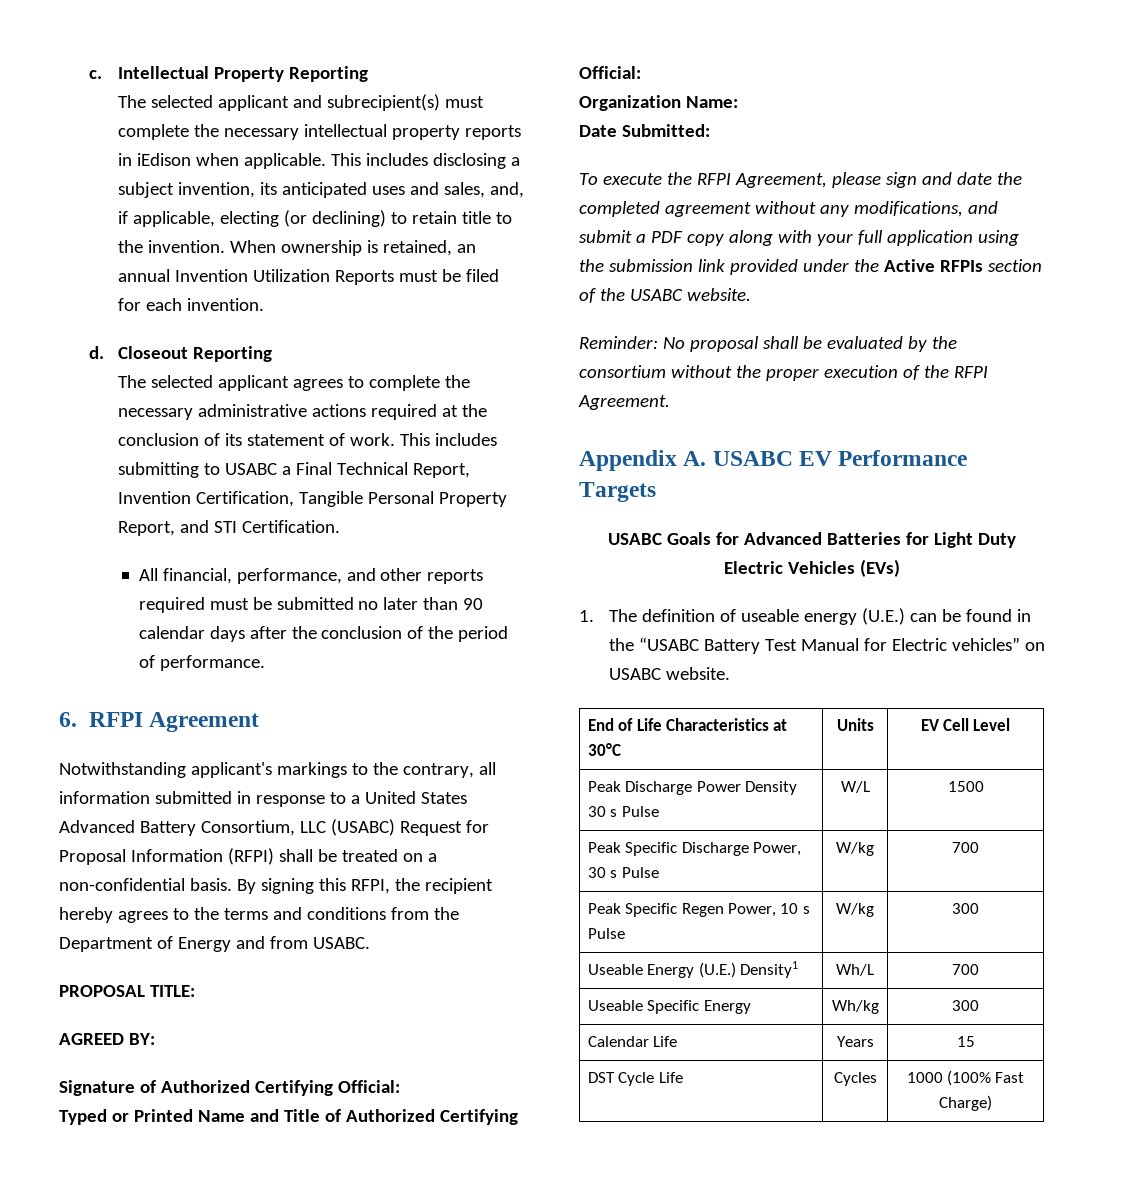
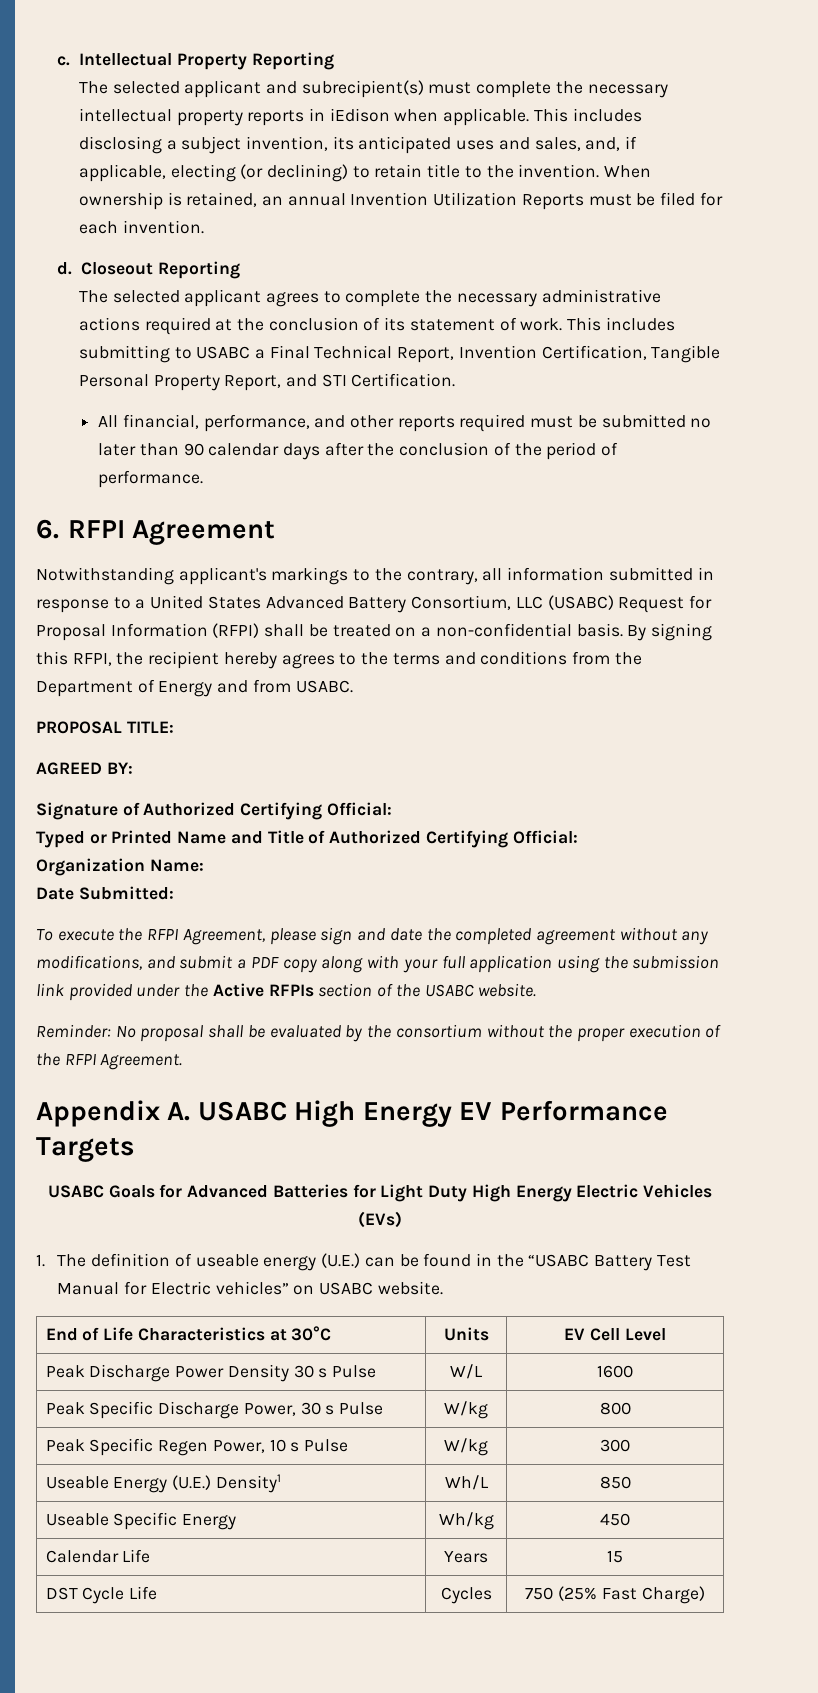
(793, 458) none -> [294,1100,452,1127] High Energy
(1016, 540) none -> [471,1184,572,1202] High Energy
[947,781,984,792] 1500 -> [597,1365,633,1378] 1600
[952,842,979,853] 700 -> [599,1402,631,1415] 800
[952,964,979,975] 700 -> [599,1476,631,1489] 850
[952,1000,979,1011] 300 -> [600,1513,630,1526] 450
[906,1070,991,1086] 1000 (100% -> [525,1586,598,1601] 750 (25%

